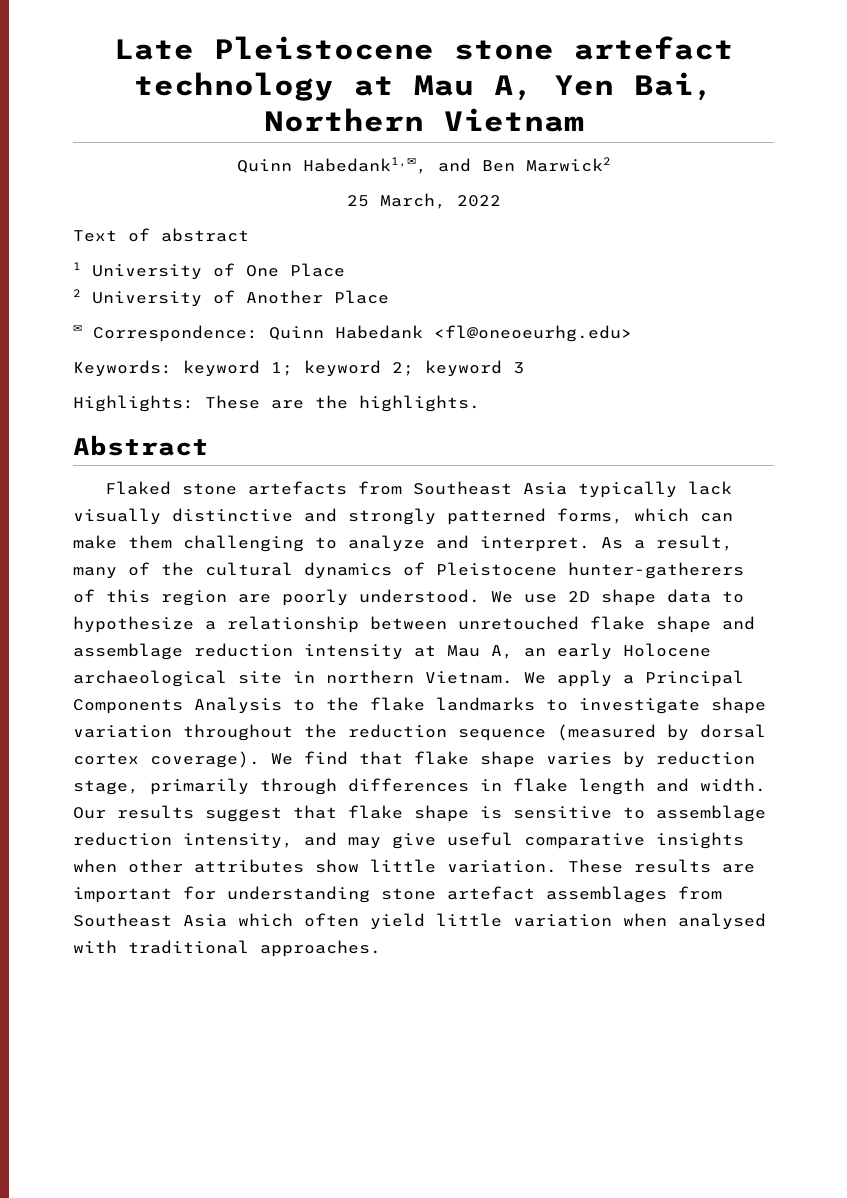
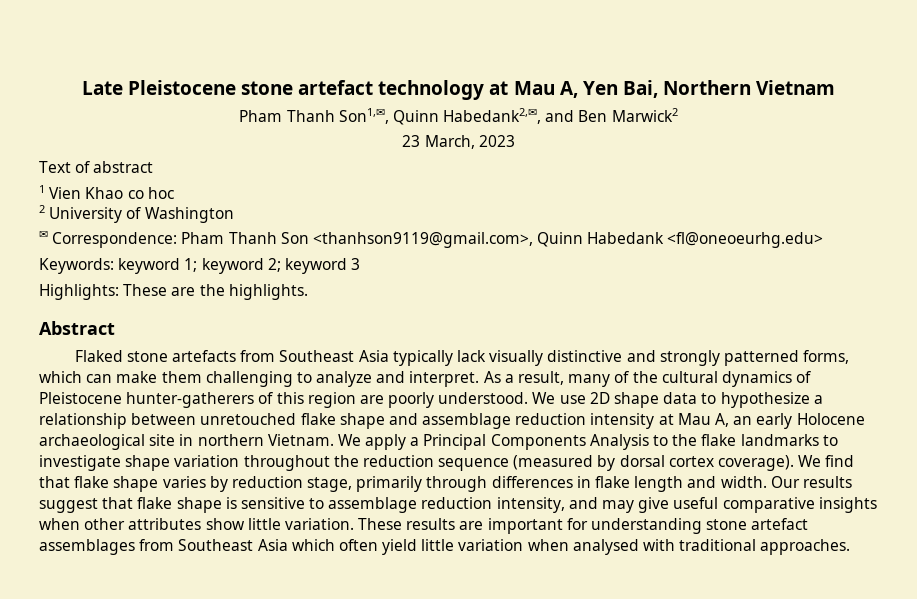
[236,157,427,174] Quinn Habedank1,✉, -> [239,108,542,125] Pham Thanh Son1,✉, Quinn Habedank2,✉,
[346,193,501,209] 25 March, 2022 -> [402,135,515,149] 23 March, 2023
[92,263,345,280] University of One Place -> [49,187,174,199] Vien Khao co hoc
[246,290,389,304] Another Place -> [144,207,234,223] Washington
(258, 333) none -> [181,232,533,248] Pham Thanh Son <thanhson9119@gmail.com>,

